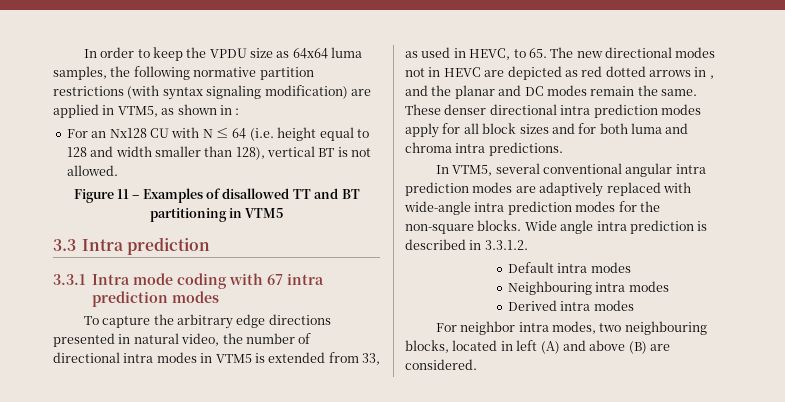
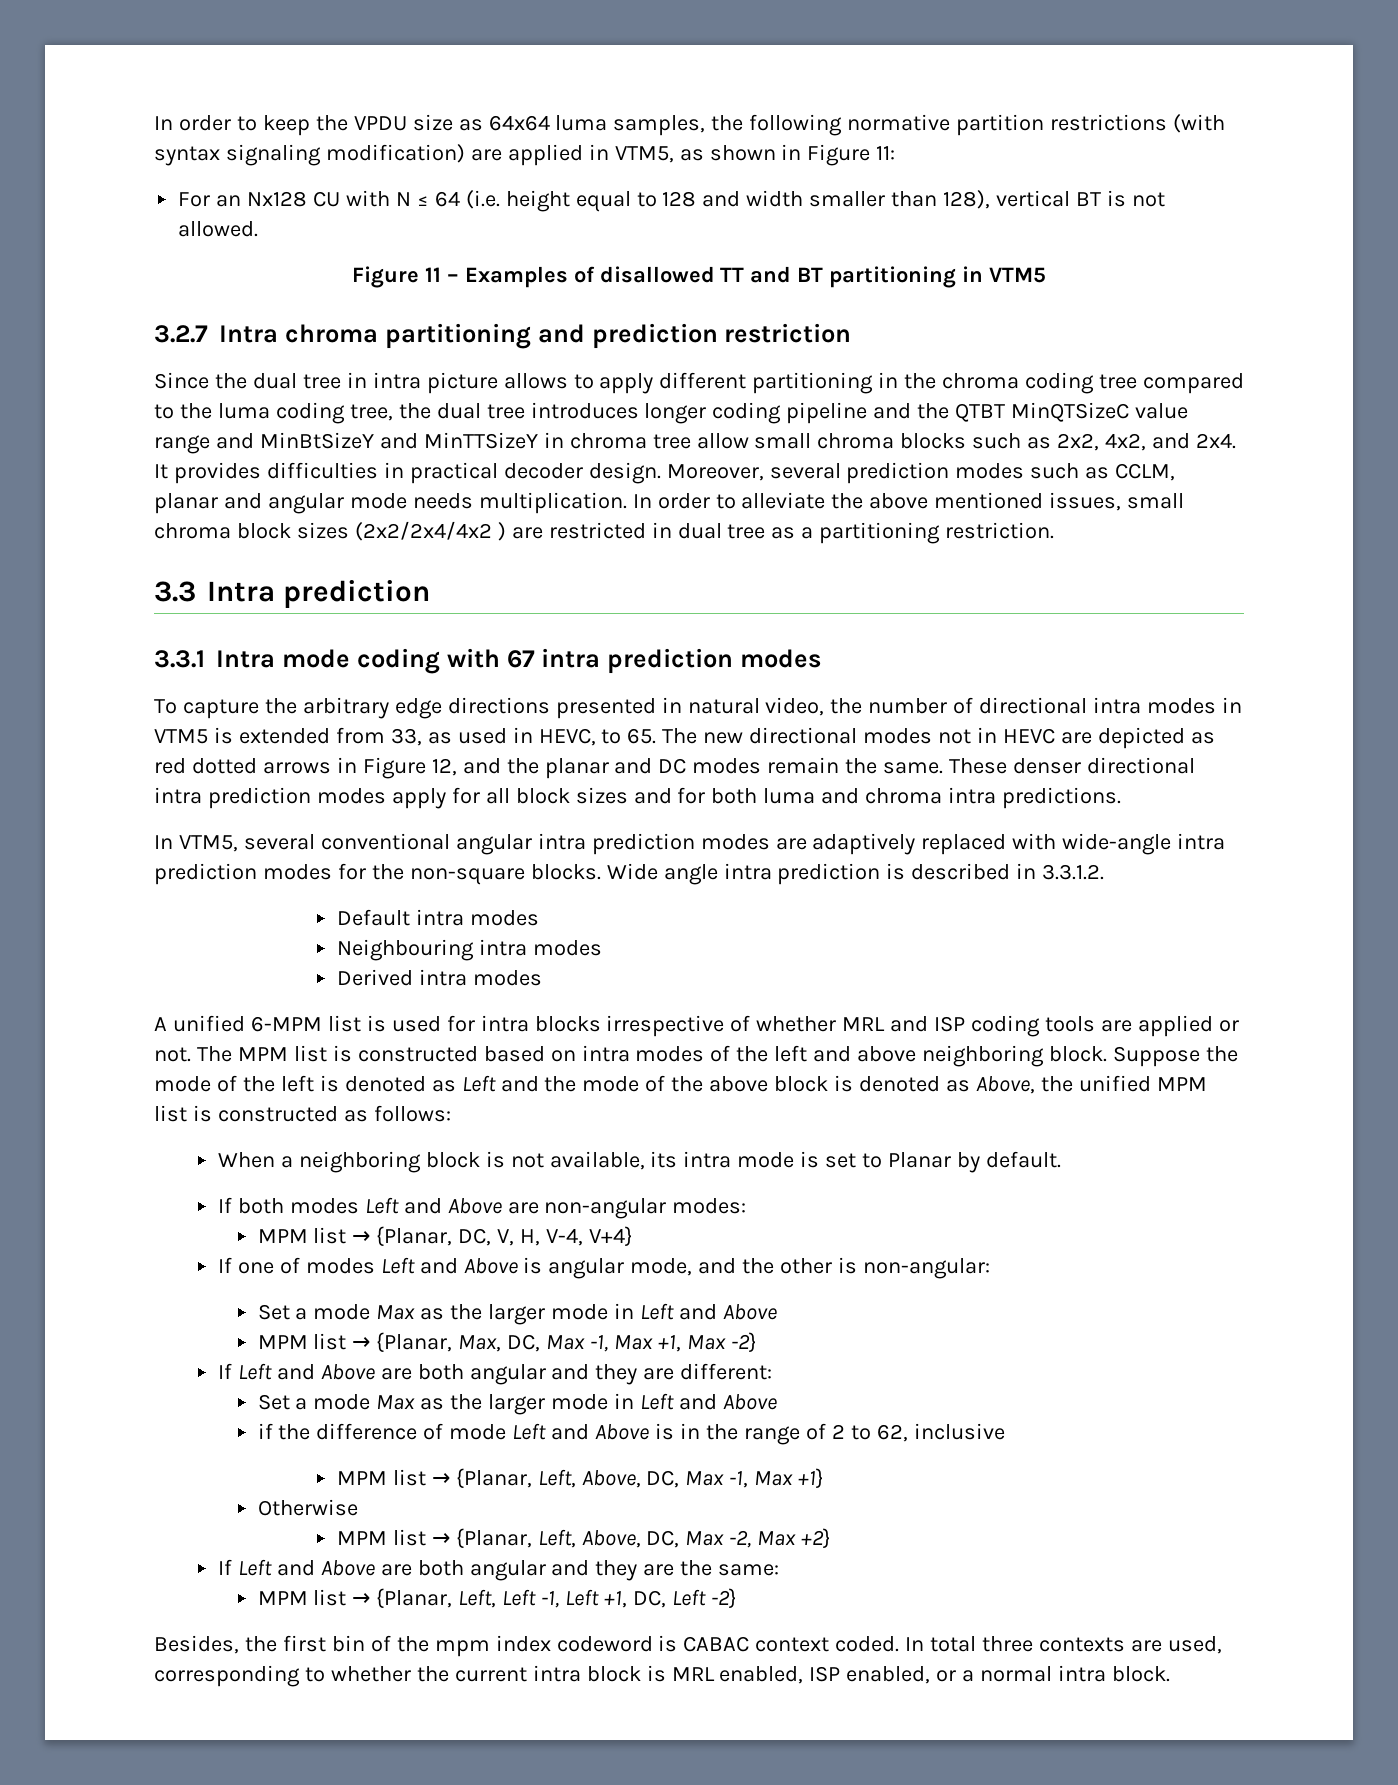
[235,108,240,115] : -> [807,144,896,166] Figure 11:
(284, 213) none -> [154,323,852,349] [154,372,1244,394] [154,402,1189,424] [154,432,1236,454] [154,462,1176,484] [154,492,1185,514] [154,521,1055,544] // 3.2.7 Intra chroma partitioning and prediction restriction // Since the dual tree in intra picture allows to apply different partitioning in the chroma coding tree compared to the luma coding tree, the dual tree introduces longer coding pipeline and the QTBT MinQTSizeC value range and MinBtSizeY and MinTTSizeY in chroma tree allow small chroma blocks such as 2x2, 4x2, and 2x4. It provides difficulties in practical decoder design. Moreover, several prediction modes such as CCLM, planar and angular mode needs multiplication. In order to alleviate the above mentioned issues, small chroma block sizes (2x2/2x4/4x2 ) are restricted in dual tree as a partitioning restriction.
[709,75,714,79] , -> [362,757,457,779] Figure 12,
[435,321,707,335] [405,340,670,354] [405,359,477,370] For neighbor intra modes, two neighbouring blocks, located in left (A) and above (B) are considered. -> [154,1015,1239,1037] [154,1045,1238,1067] [154,1075,1207,1094] [154,1105,451,1122] [217,1151,1061,1173] [217,1197,747,1219] [257,1226,634,1247] [217,1257,991,1279] [257,1303,777,1325] [257,1332,757,1353] [217,1363,773,1385] [257,1393,777,1415] [257,1423,1005,1445] [336,1468,825,1489] [257,1499,358,1516] [336,1528,832,1549] [217,1559,780,1581] [257,1588,737,1609] [154,1635,1222,1657] [154,1665,1171,1687] A unified 6-MPM list is used for intra blocks irrespective of whether MRL and ISP coding tools are applied or not. The MPM list is constructed based on intra modes of the left and above neighboring block. Suppose the mode of the left is denoted as Left and the mode of the above block is denoted as Above, the unified MPM list is constructed as follows: // When a neighboring block is not available, its intra mode is set to Planar by default. // If both modes Left and Above are non-angular modes: // MPM list → {Planar, DC, V, H, V-4, V+4} // If one of modes Left and Above is angular mode, and the other is non-angular: // Set a mode Max as the larger mode in Left and Above // MPM list → {Planar, Max, DC, Max -1, Max +1, Max -2} // If Left and Above are both angular and they are different: // Set a mode Max as the larger mode in Left and Above // if the difference of mode Left and Above is in the range of 2 to 62, inclusive // MPM list → {Planar, Left, Above, DC, Max -1, Max +1} // Otherwise // MPM list → {Planar, Left, Above, DC, Max -2, Max +2} // If Left and Above are both angular and they are the same: // MPM list → {Planar, Left, Left -1, Left +1, DC, Left -2} // Besides, the first bin of the mpm index codeword is CABAC context coded. In total three contexts are used, corresponding to whether the current intra block is MRL enabled, ISP enabled, or a normal intra block.

